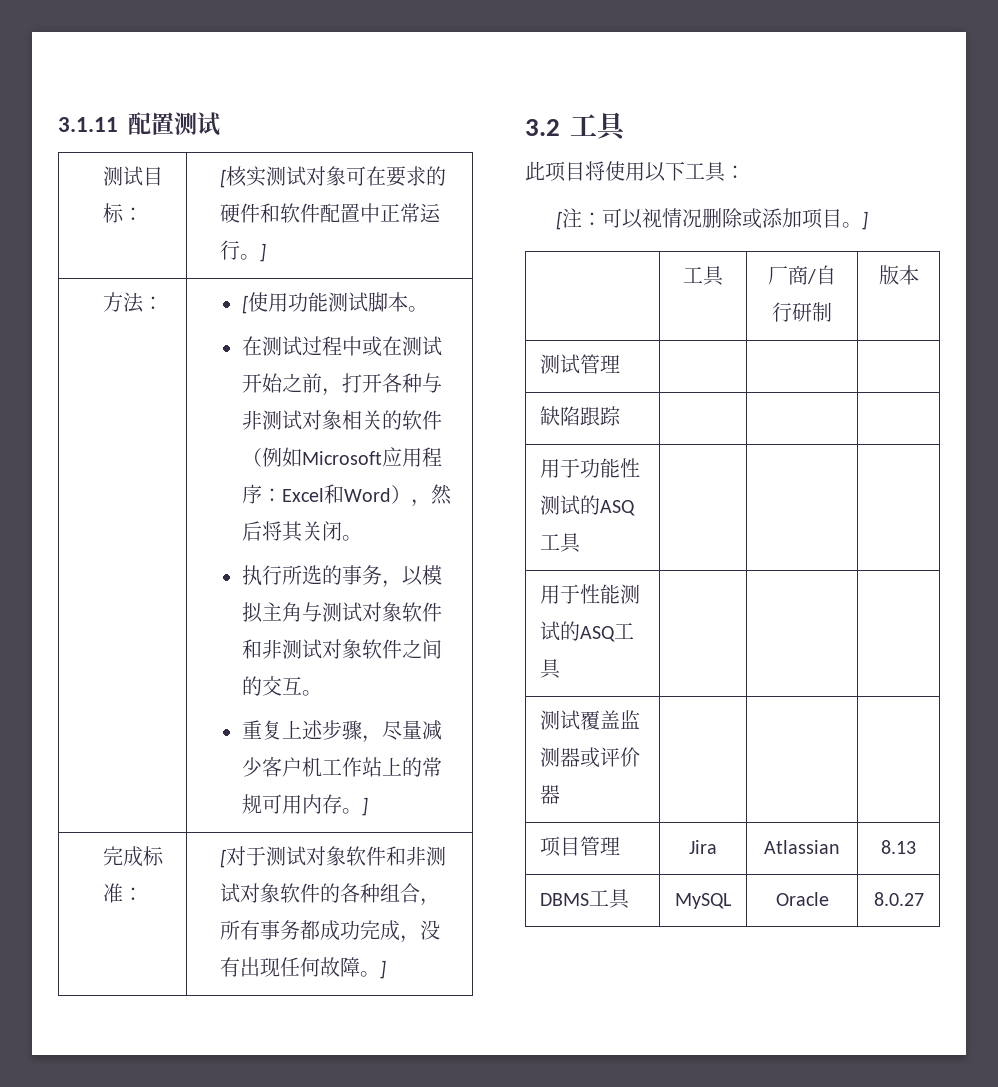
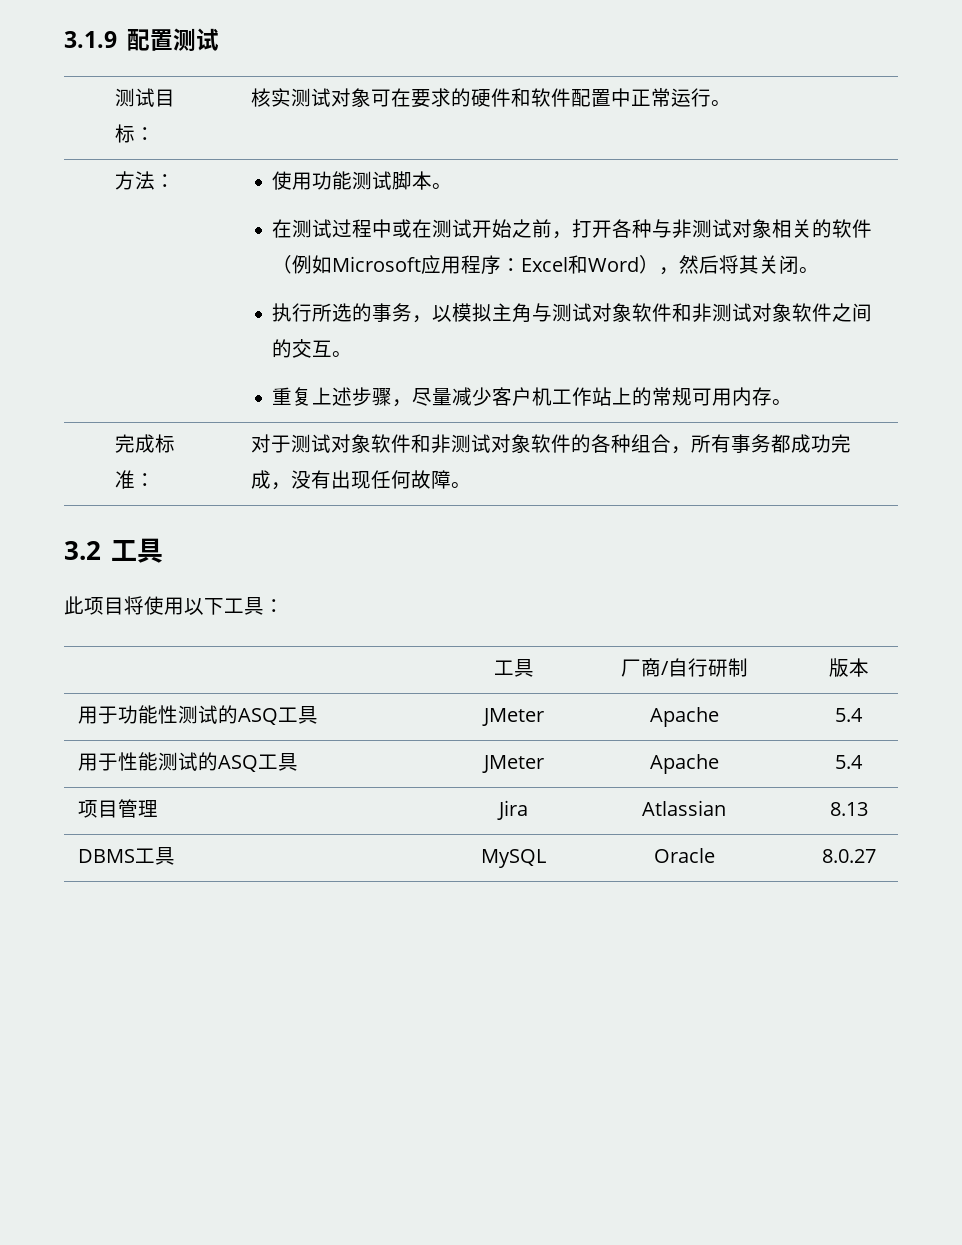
[58,117,118,132] 3.1.11 -> [64,31,117,48] 3.1.9
[219,169,227,188] [ -> (156, 134) none
[259,243,266,262] ] -> (731, 103) none
[241,295,249,314] [ -> (176, 181) none
[361,797,368,816] ] -> (793, 402) none
[219,849,227,868] [ -> (156, 480) none
[379,960,386,979] ] -> (471, 485) none
[555,208,868,230] // [注：可以视情况删除或添加项目。] -> (284, 606) none
[540,354,621,374] [540,406,622,426] // 测试管理 | | | // 缺陷跟踪 | | | -> (869, 667) none
(582, 543) | | -> [481,708,544,726] [649,707,719,727] [835,708,863,722] JMeter | Apache | 5.4
[540,710,641,730] [540,747,641,768] [540,785,561,804] | | // 测试覆盖监测器或评价器 | | | -> [481,755,544,773] [649,754,719,774] [835,755,863,769] JMeter | Apache | 5.4

